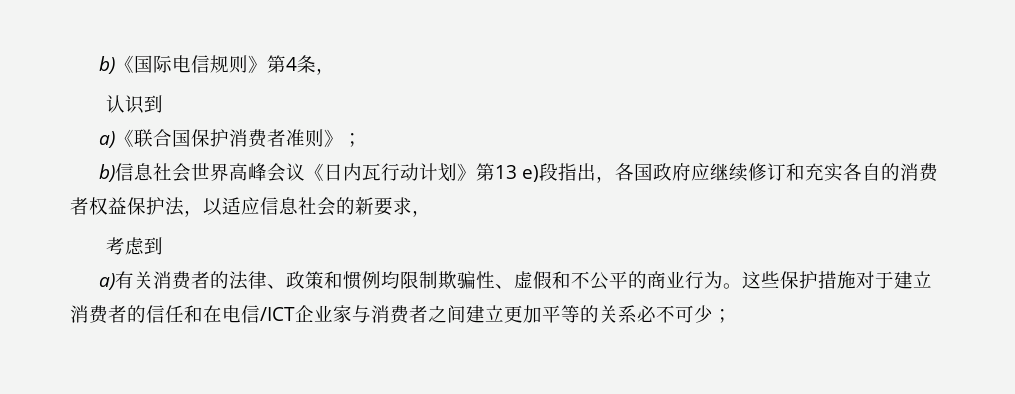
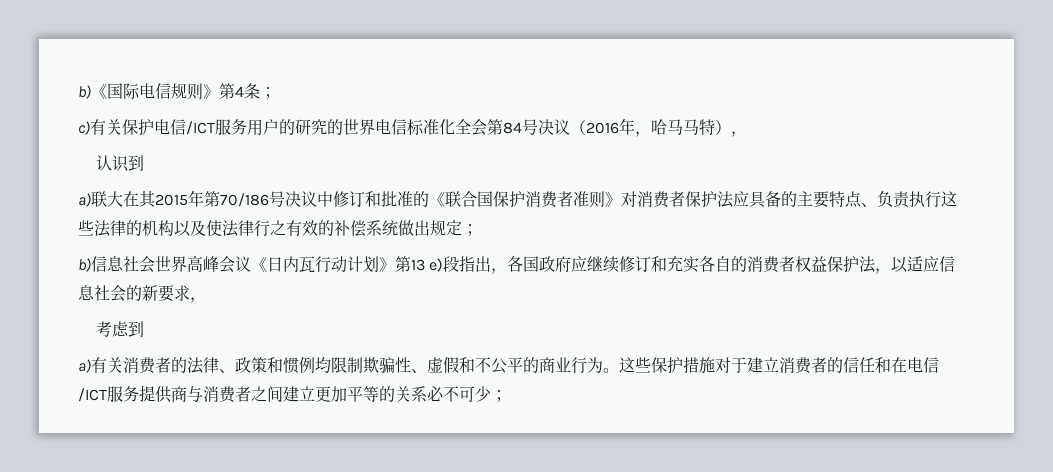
[316,68,336,75] [105,95,163,114] [99,131,116,148] ， // 认识到 // a) -> [260,87,276,99] [78,118,747,137] [96,155,145,172] [78,190,429,208] ； // c)有关保护电信/ICT服务用户的研究的世界电信标准化全会第84号决议（2016年，哈马马特）， // 认识到 // a)联大在其2015年第70/186号决议中修订和批准的
(344, 138) none -> [621,191,957,208] [78,220,462,237] 对消费者保护法应具备的主要特点、负责执行这些法律的机构以及使法律行之有效的补偿系统做出规定
[295,305,352,323] 企业家 -> [107,385,187,403] 服务提供商

